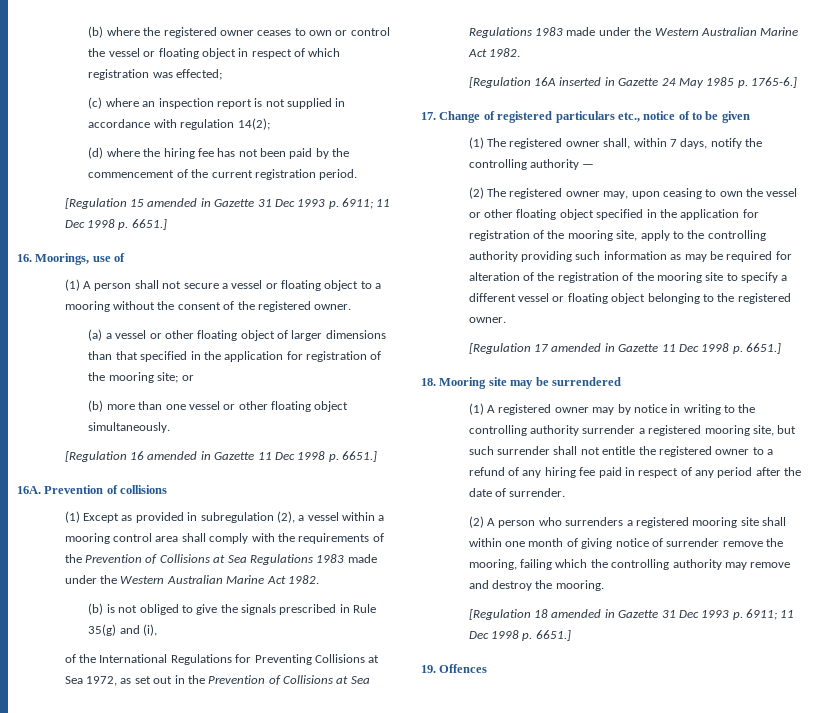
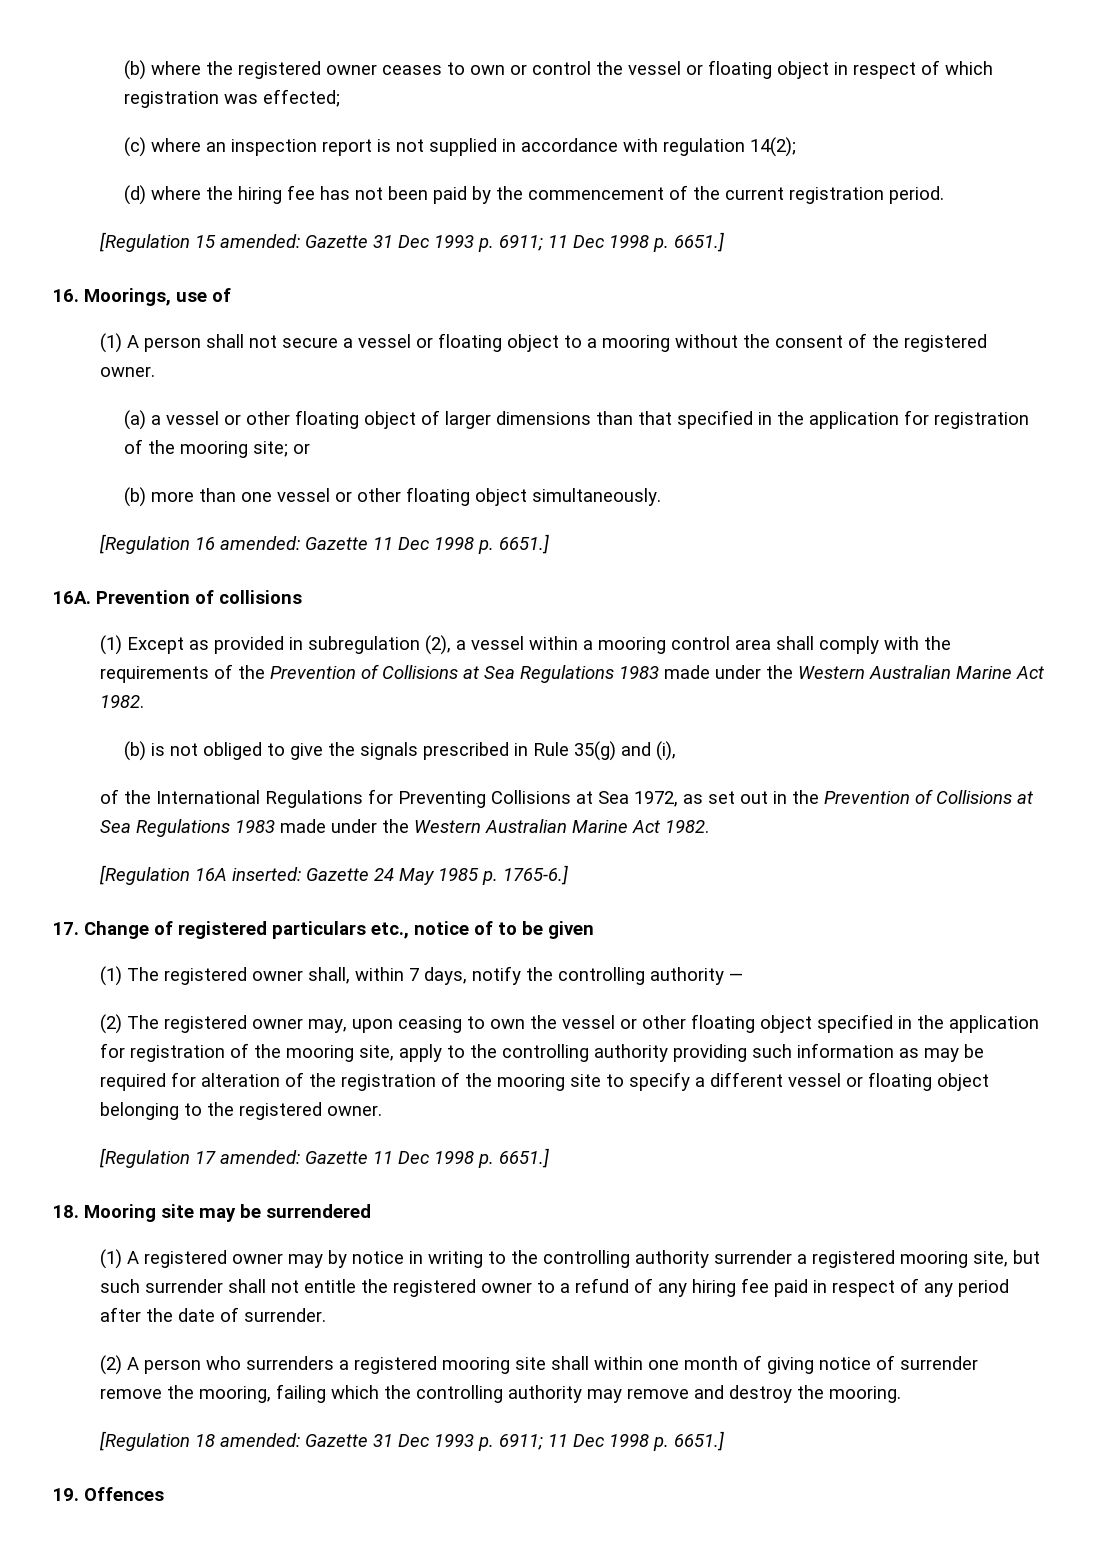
[147,198,211,207] amended in -> [220,234,301,248] amended:
[147,451,211,460] amended in -> [220,536,301,550] amended:
[559,77,615,86] inserted in -> [232,867,302,881] inserted:
[551,343,615,352] amended in -> [220,1150,301,1164] amended:
[551,609,615,618] amended in -> [220,1433,301,1447] amended:

